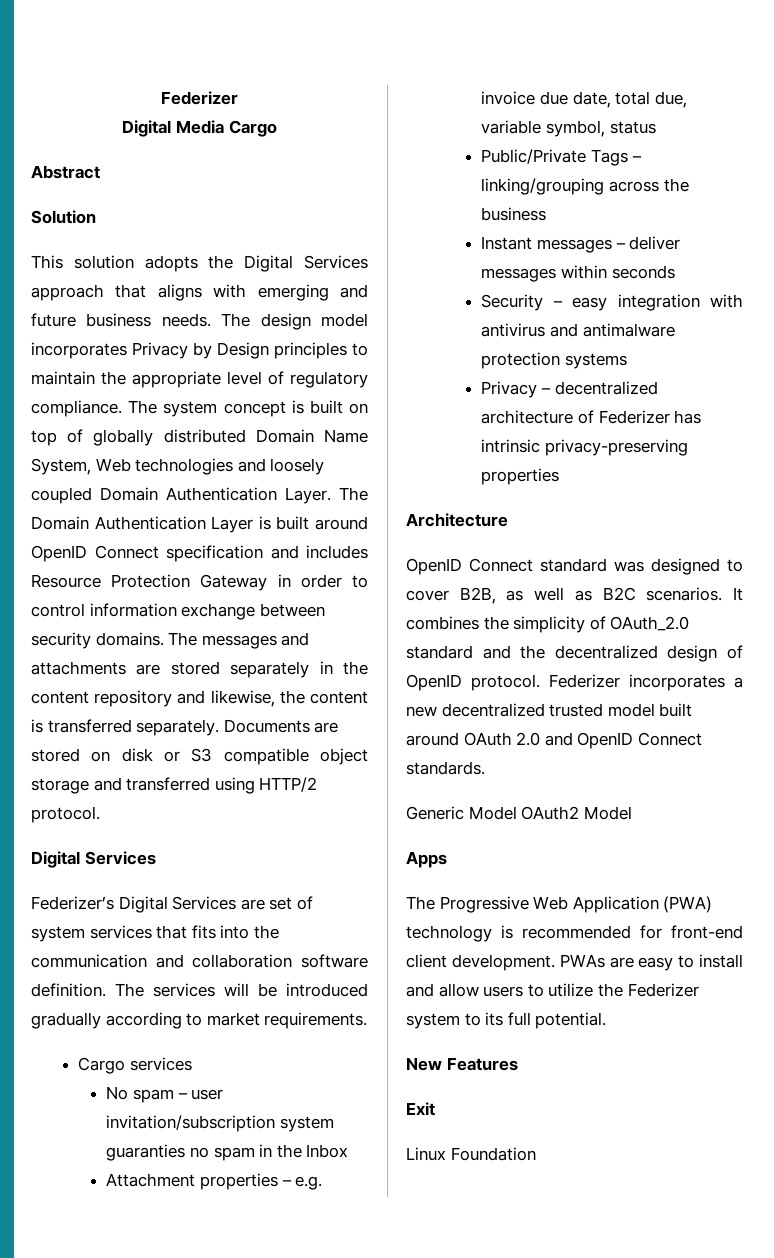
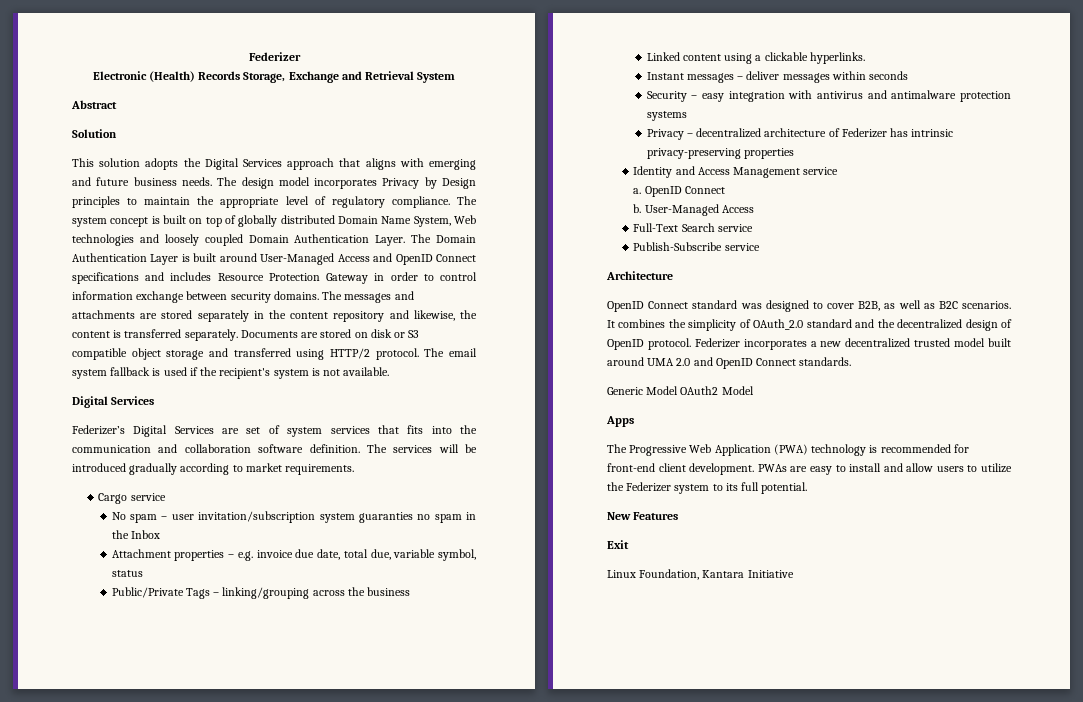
[122,120,277,137] Digital Media Cargo -> [92,71,456,83] Electronic (Health) Records Storage, Exchange and Retrieval System
[31,545,263,562] OpenID Connect specification -> [260,253,476,265] [72,272,139,284] User-Managed Access and OpenID Connect specifications
(100, 814) none -> [424,348,477,357] [72,367,390,379] The email system fallback is used if the recipient's system is not available.
[129,1057,192,1071] services -> [130,493,166,501] service
(547, 214) none -> [646,52,865,64] // Linked content using a clickable hyperlinks.
(560, 476) none -> [633,166,839,178] [633,186,725,197] [633,204,754,216] [633,223,753,232] [633,242,760,251] // Identity and Access Management service // a. OpenID Connect // b. User-Managed Access // Full-Text Search service // Publish-Subscribe service
[463,732,512,746] OAuth -> [647,358,675,366] UMA
[450,1147,536,1161] Foundation -> [639,569,794,580] Foundation, Kantara Initiative

